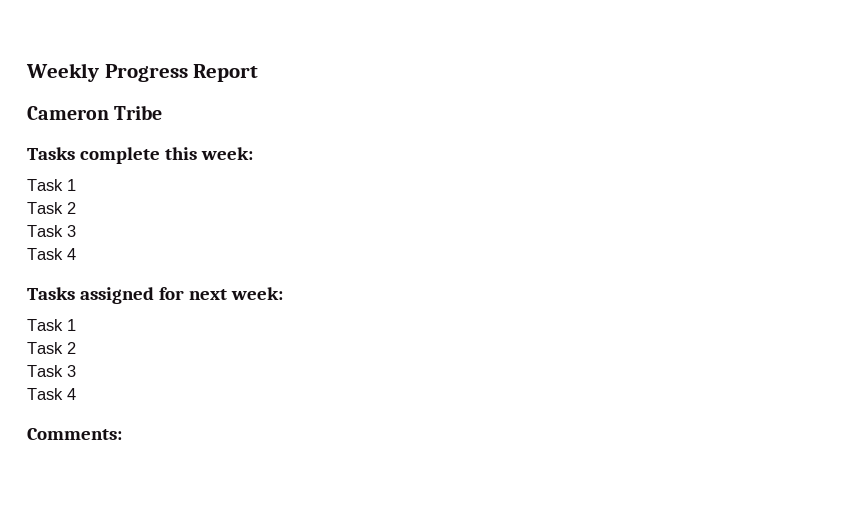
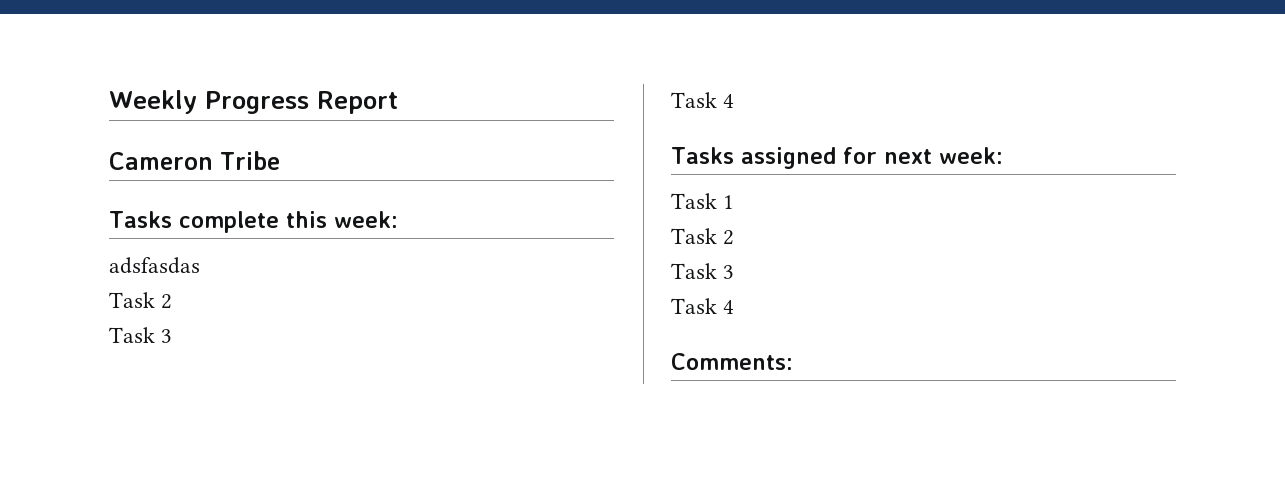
[27,179,76,191] Task 1 -> [109,257,200,274] adsfasdas

